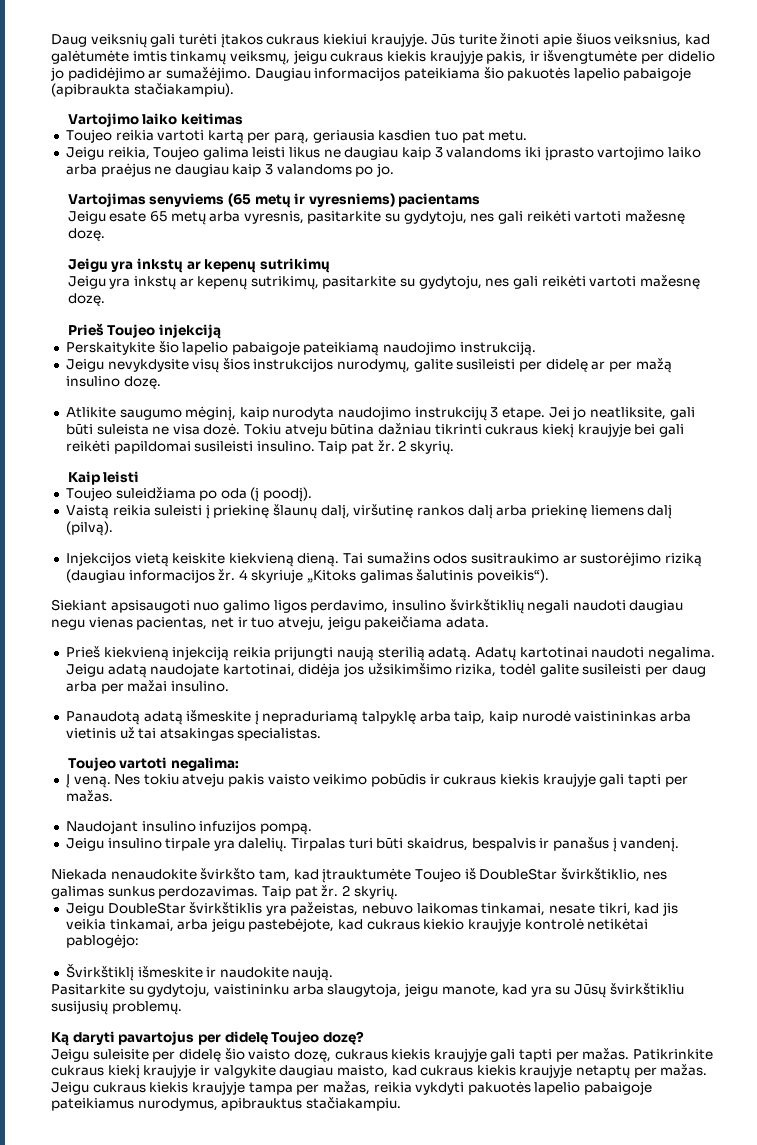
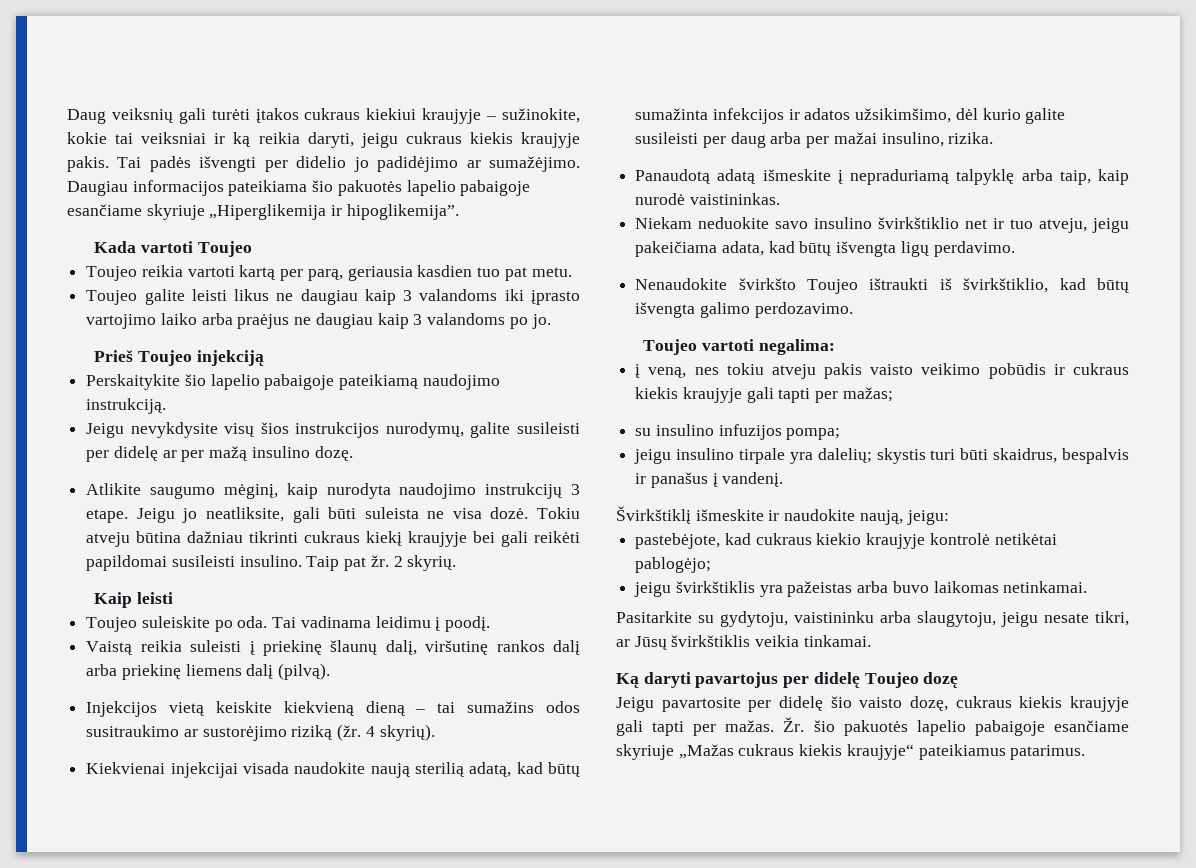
[370,33,711,47] [51,50,638,65] kraujyje. Jūs turite žinoti apie šiuos veiksnius, kad galėtumėte imtis tinkamų veiksmų, jeigu cukraus kiekis kraujyje pakis, ir išvengtumėte -> [422,108,581,124] [67,132,580,148] [67,156,257,172] kraujyje – sužinokite, kokie tai veiksniai ir ką reikia daryti, jeigu cukraus kiekis kraujyje pakis. Tai padės išvengti
[51,83,234,97] [67,113,243,127] (apibraukta stačiakampiu). // Vartojimo laiko keitimas -> [67,204,459,220] [94,241,252,257] esančiame skyriuje „Hiperglikemija ir hipoglikemija”. // Kada vartoti Toujeo
[65,146,249,160] Jeigu reikia, Toujeo galima -> [86,289,185,305] Toujeo galite
[67,193,481,208] [67,210,685,225] [67,228,105,241] [67,258,330,273] [67,275,700,290] [67,293,105,306] // Vartojimas senyviems (65 metų ir vyresniems) pacientams // Jeigu esate 65 metų arba vyresnis, pasitarkite su gydytoju, nes gali reikėti vartoti mažesnę dozę. // Jeigu yra inkstų ar kepenų sutrikimų // Jeigu yra inkstų ar kepenų sutrikimų, pasitarkite su gydytoju, nes gali reikėti vartoti mažesnę dozę. -> (551, 321) none
[548,407,570,418] Jei -> [136,508,175,523] Jeigu
[115,487,313,502] suleidžiama po oda (į poodį). -> [141,616,491,632] suleiskite po oda. Tai vadinama leidimu į poodį.
[297,553,364,567] dieną. Tai -> [365,701,456,716] dieną – tai
[65,569,550,583] [51,599,684,614] [51,616,489,630] [65,646,715,661] [65,663,537,678] (daugiau informacijos žr. 4 skyriuje „Kitoks galimas šalutinis poveikis“). // Siekiant apsisaugoti nuo galimo ligos perdavimo, insulino švirkštiklių negali naudoti daugiau negu vienas pacientas, net ir tuo atveju, jeigu pakeičiama adata. // Prieš kiekvieną injekciją reikia prijungti naują sterilią adatą. Adatų kartotinai naudoti negalima. Jeigu adatą naudojate kartotinai, didėja jos užsikimšimo rizika, todėl -> [337,724,435,741] [86,762,580,778] [635,108,1021,124] (žr. 4 skyrių). // Kiekvienai injekcijai visada naudokite naują sterilią adatą, kad būtų sumažinta infekcijos ir adatos užsikimšimo, dėl kurio
[170,681,229,692] insulino. -> [881,132,994,147] insulino, rizika.
[574,711,691,722] [65,727,322,741] vaistininkas arba vietinis už tai atsakingas specialistas. -> [689,193,780,205] [635,217,1129,233] [635,241,1015,257] [635,278,1129,294] [635,302,853,318] vaistininkas. // Niekam neduokite savo insulino švirkštiklio net ir tuo atveju, jeigu pakeičiama adata, kad būtų išvengta ligų perdavimo. // Nenaudokite švirkšto Toujeo ištraukti iš švirkštiklio, kad būtų išvengta galimo perdozavimo.
[65,774,141,788] Į veną. Nes -> [635,364,719,378] į veną, nes
[65,790,113,802] [65,820,312,835] [65,838,104,851] mažas. // Naudojant insulino infuzijos pompą. // Jeigu -> [842,387,893,402] [635,424,841,440] [634,449,672,464] mažas; // su insulino infuzijos pompa; // jeigu
[238,838,346,852] dalelių. Tirpalas -> [817,448,926,464] dalelių; skystis
[51,868,668,883] [51,885,398,900] [65,902,678,916] [65,918,245,932] Niekada nenaudokite švirkšto tam, kad įtrauktumėte Toujeo iš DoubleStar švirkštiklio, nes galimas sunkus perdozavimas. Taip pat žr. 2 skyrių. // Jeigu DoubleStar švirkštiklis yra pažeistas, nebuvo laikomas tinkamai, nesate tikri, kad jis veikia tinkamai, arba jeigu -> [616,506,949,525] Švirkštiklį išmeskite ir naudokite naują, jeigu: //
[65,934,139,948] [65,964,334,981] pablogėjo: // Švirkštiklį išmeskite ir naudokite naują. -> [635,557,712,573] [634,581,1088,597] pablogėjo; // jeigu švirkštiklis yra pažeistas arba buvo laikomas netinkamai.
[327,983,684,998] [51,1000,182,1015] slaugytoja, jeigu manote, kad yra su Jūsų švirkštikliu susijusių problemų. -> [917,611,1129,627] [616,635,871,650] slaugytoju, jeigu nesate tikri, ar Jūsų švirkštiklis veikia tinkamai.
[322,1031,364,1045] [51,1049,149,1062] dozę? // Jeigu suleisite -> [923,672,959,688] [616,697,741,712] dozę // Jeigu pavartosite
[633,1049,714,1060] [51,1064,708,1079] [51,1081,653,1095] [51,1097,401,1111] Patikrinkite cukraus kiekį kraujyje ir valgykite daugiau maisto, kad cukraus kiekis kraujyje netaptų per mažas. Jeigu cukraus kiekis kraujyje tampa per mažas, reikia vykdyti pakuotės lapelio pabaigoje pateikiamus nurodymus, apibrauktus stačiakampiu. -> [783,717,1129,736] [616,744,1086,760] Žr. šio pakuotės lapelio pabaigoje esančiame skyriuje „Mažas cukraus kiekis kraujyje“ pateikiamus patarimus.

